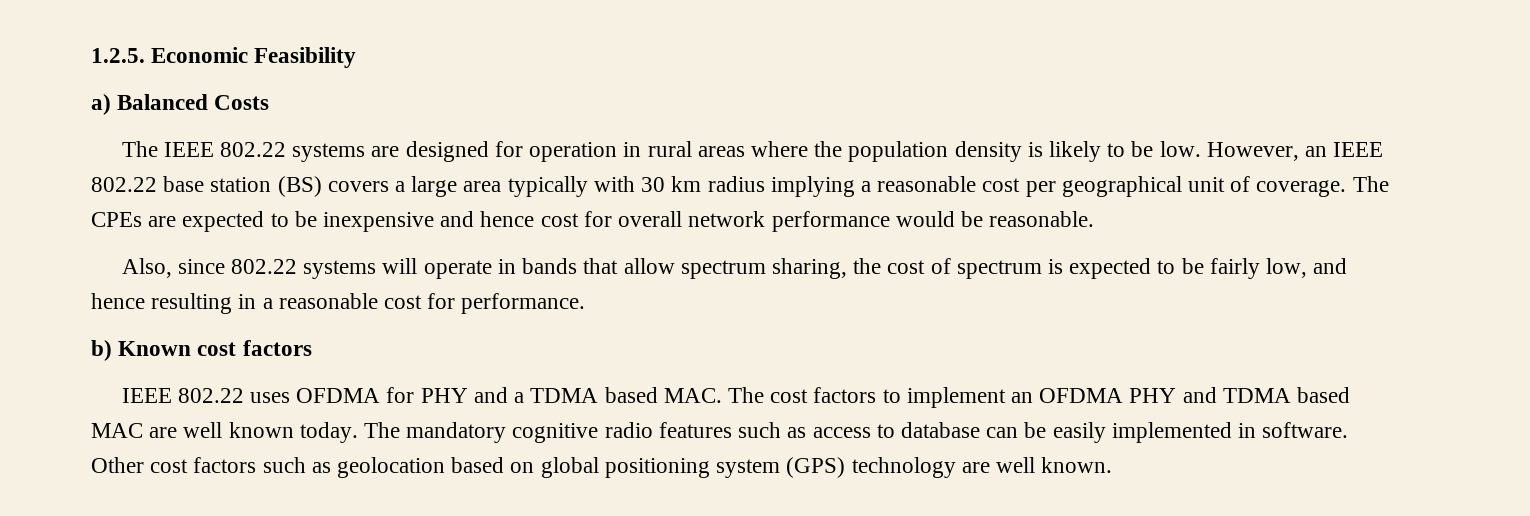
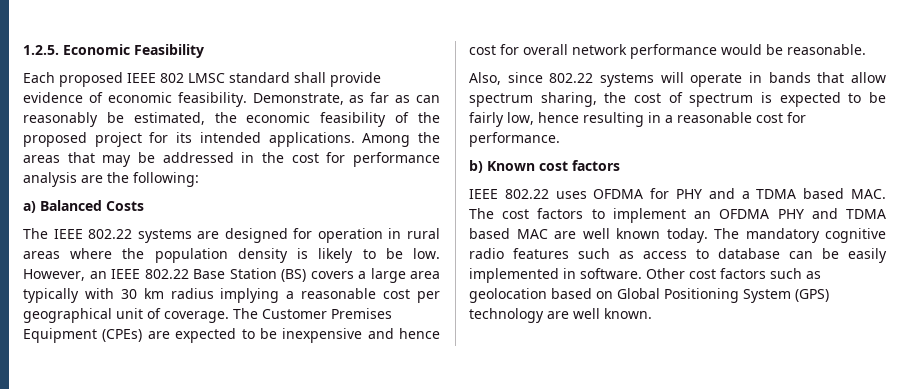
(357, 57) none -> [23,72,381,87] [23,92,440,107] [23,112,440,127] [23,132,440,147] [23,152,441,167] [23,172,199,187] // Each proposed IEEE 802 LMSC standard shall provide evidence of economic feasibility. Demonstrate, as far as can reasonably be estimated, the economic feasibility of the proposed project for its intended applications. Among the areas that may be addressed in the cost for performance analysis are the following:
[163,176,272,192] base station -> [193,268,277,279] Base Station
[91,212,142,227] CPEs -> [262,308,392,319] [23,328,143,343] Customer Premises Equipment (CPEs)
[1313,258,1348,274] and -> (534, 118) none
[540,457,781,478] global positioning system -> [617,288,791,303] Global Positioning System

